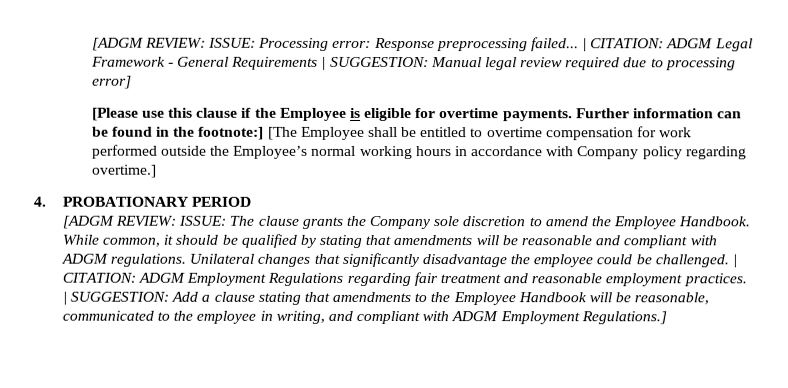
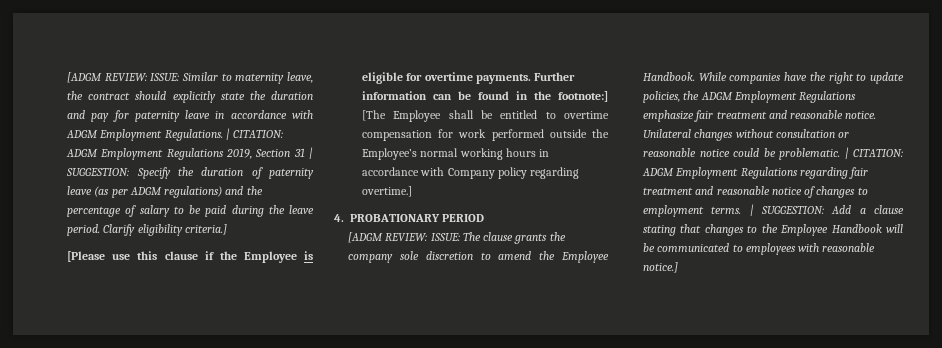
[91,37,753,52] [90,56,736,71] [91,75,132,89] [ADGM REVIEW: ISSUE: Processing error: Response preprocessing failed... | CITATION: ADGM Legal Framework - General Requirements | SUGGESTION: Manual legal review required due to processing error] -> [67,72,314,84] [67,91,313,103] [67,110,313,122] [66,128,284,141] [66,147,313,160] [66,167,314,179] [67,186,263,198] [67,205,314,217] [67,224,227,236] [ADGM REVIEW: ISSUE: Similar to maternity leave, the contract should explicitly state the duration and pay for paternity leave in accordance with ADGM Employment Regulations. | CITATION: ADGM Employment Regulations 2019, Section 31 | SUGGESTION: Specify the duration of paternity leave (as per ADGM regulations) and the percentage of salary to be paid during the leave period. Clarify eligibility criteria.]
[369,215,431,230] Company -> [348,254,394,263] company
[101,233,717,249] [60,252,594,268] common, it should be qualified by stating that amendments will be reasonable and compliant with ADGM regulations. Unilateral changes that significantly disadvantage the employee -> [729,72,904,84] [643,91,857,103] [643,110,877,122] [643,129,850,141] [643,148,730,157] companies have the right to update policies, the ADGM Employment Regulations emphasize fair treatment and reasonable notice. Unilateral changes without consultation or reasonable notice
[654,254,729,268] challenged. -> [779,148,841,160] problematic.
[605,273,747,287] employment practices. -> [771,186,868,198] [643,205,742,217] notice of changes to employment terms.
[332,291,412,303] amendments -> [704,224,744,236] changes
[634,292,710,305] reasonable, -> (656, 247) none
[173,310,667,325] the employee in writing, and compliant with ADGM Employment Regulations.] -> [745,243,876,255] [643,262,679,273] employees with reasonable notice.]

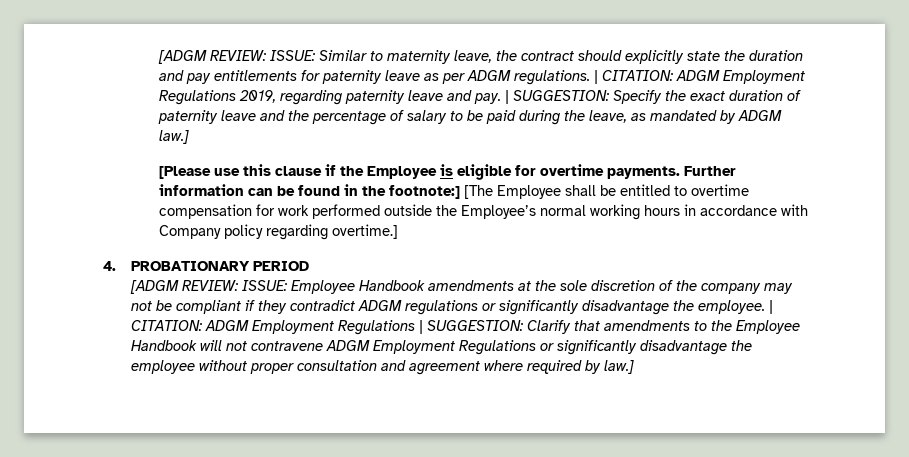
(110, 117) none -> [214,70,298,81] entitlements
[215,110,313,119] [66,129,223,141] in accordance with ADGM Employment Regulations. -> [424,70,591,85] as per ADGM regulations.
[255,148,305,157] Section 31 -> [280,90,502,105] regarding paternity leave and pay.
(194, 171) none -> [690,91,726,101] exact
[94,186,223,198] (as per ADGM regulations) -> (257, 115) none
[289,205,314,214] [67,224,227,236] leave period. Clarify eligibility criteria.] -> [589,110,783,124] [159,130,190,144] leave, as mandated by ADGM law.]
[462,232,566,244] [348,251,609,263] [643,72,904,84] [643,91,857,103] [643,110,877,122] [643,129,850,141] [643,147,903,160] [642,167,869,179] [643,186,868,198] [643,204,904,217] [643,224,744,236] The clause grants the company sole discretion to amend the Employee Handbook. While companies have the right to update policies, the ADGM Employment Regulations emphasize fair treatment and reasonable notice. Unilateral changes without consultation or reasonable notice could be problematic. | CITATION: ADGM Employment Regulations regarding fair treatment and reasonable notice of changes to employment terms. | SUGGESTION: Add a clause stating that changes -> [291,280,794,294] [131,300,774,315] [131,320,691,335] Employee Handbook amendments at the sole discretion of the company may not be compliant if they contradict ADGM regulations or significantly disadvantage the employee. | CITATION: ADGM Employment Regulations | SUGGESTION: Clarify that amendments
[643,243,876,255] [643,262,679,273] be communicated to employees with reasonable notice.] -> [226,340,753,355] [131,360,635,375] not contravene ADGM Employment Regulations or significantly disadvantage the employee without proper consultation and agreement where required by law.]

